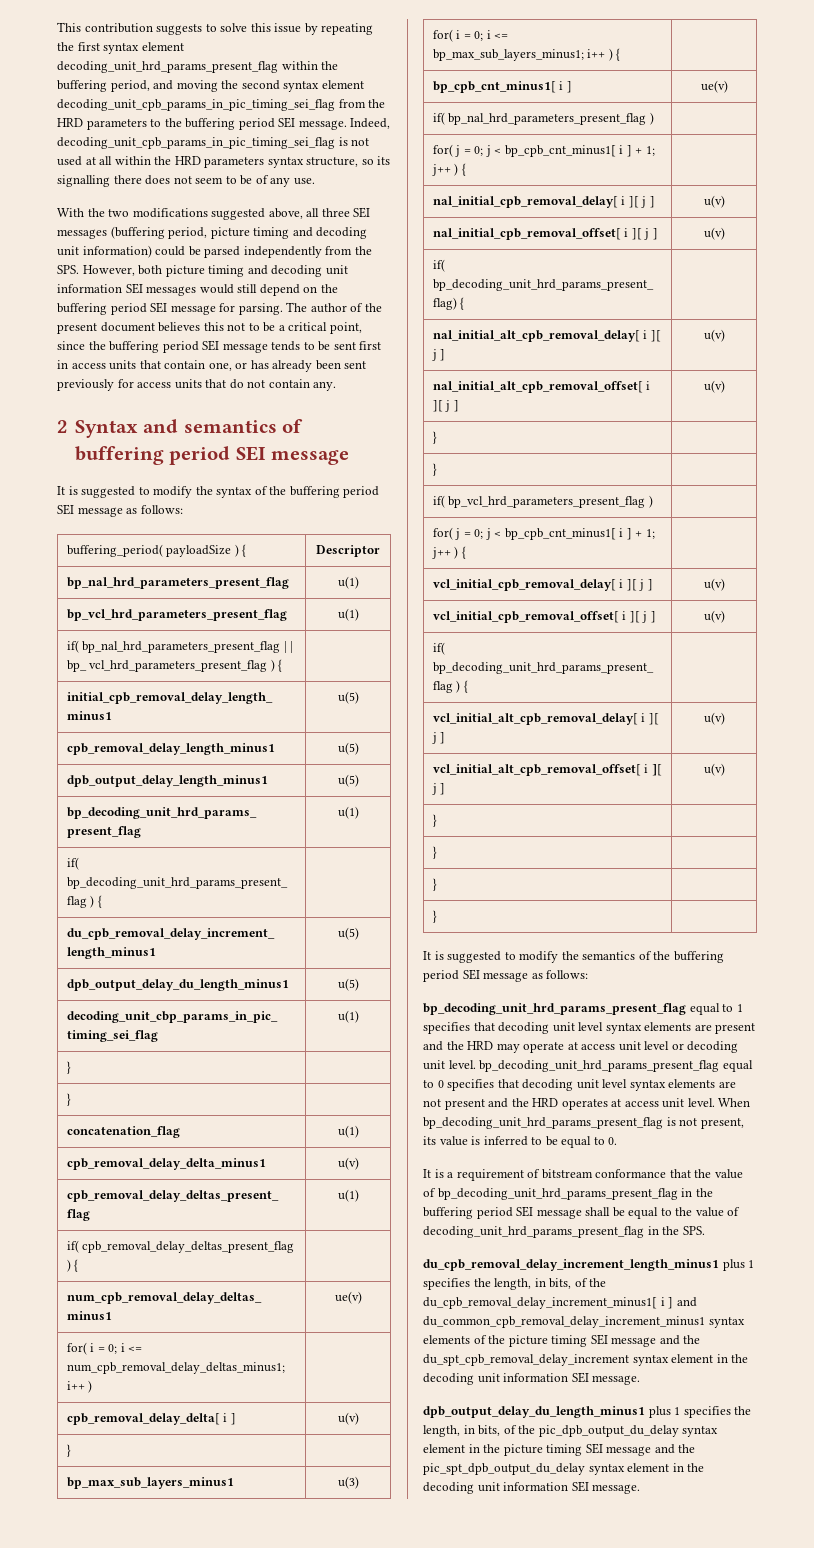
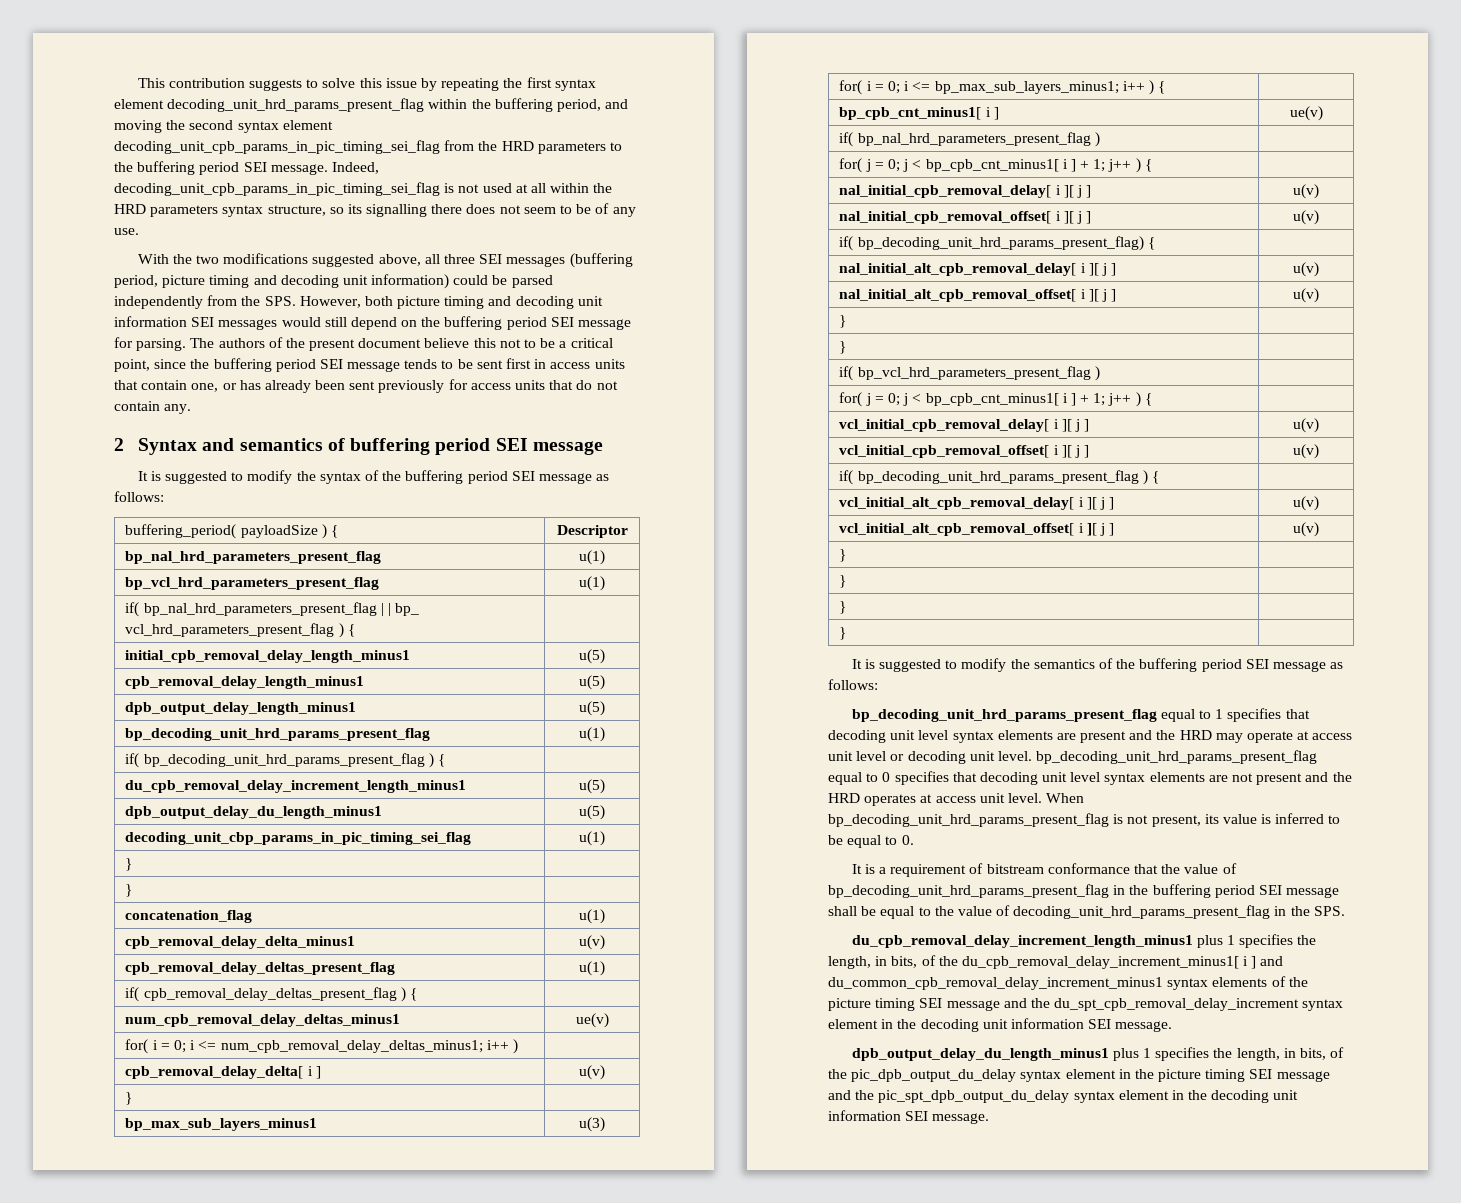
[310,303,347,313] author -> [218,338,265,348] authors
[158,322,201,332] believes -> [424,338,470,348] believe

